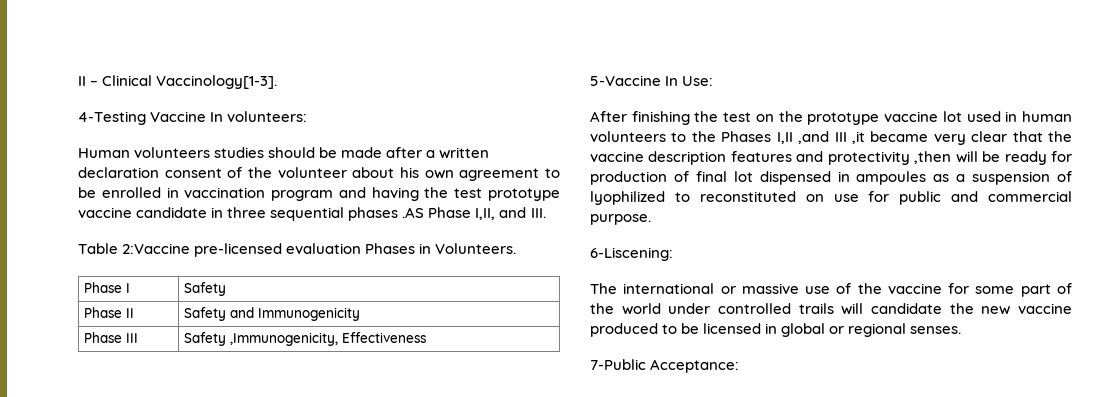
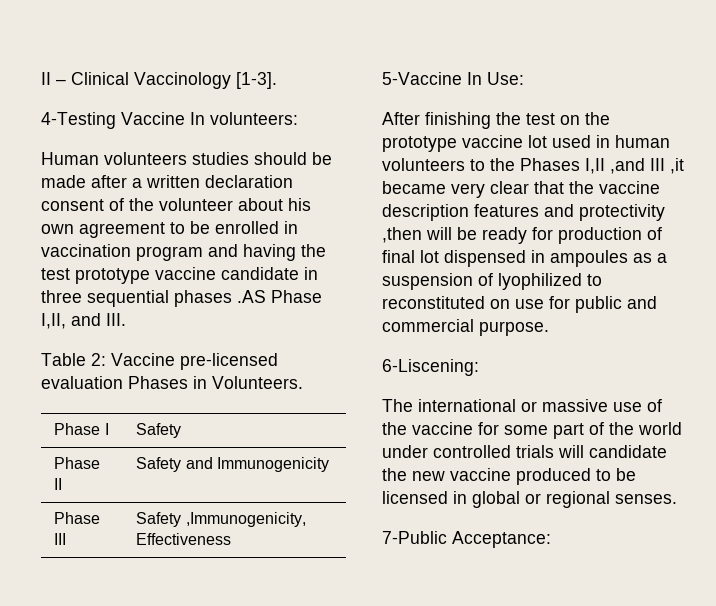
[156,75,278,89] Vaccinology[1-3]. -> [134,72,277,89] Vaccinology [1-3].
[122,243,191,254] 2:Vaccine -> [91,353,175,366] 2: Vaccine
[798,303,834,314] trails -> [516,445,554,458] trials

